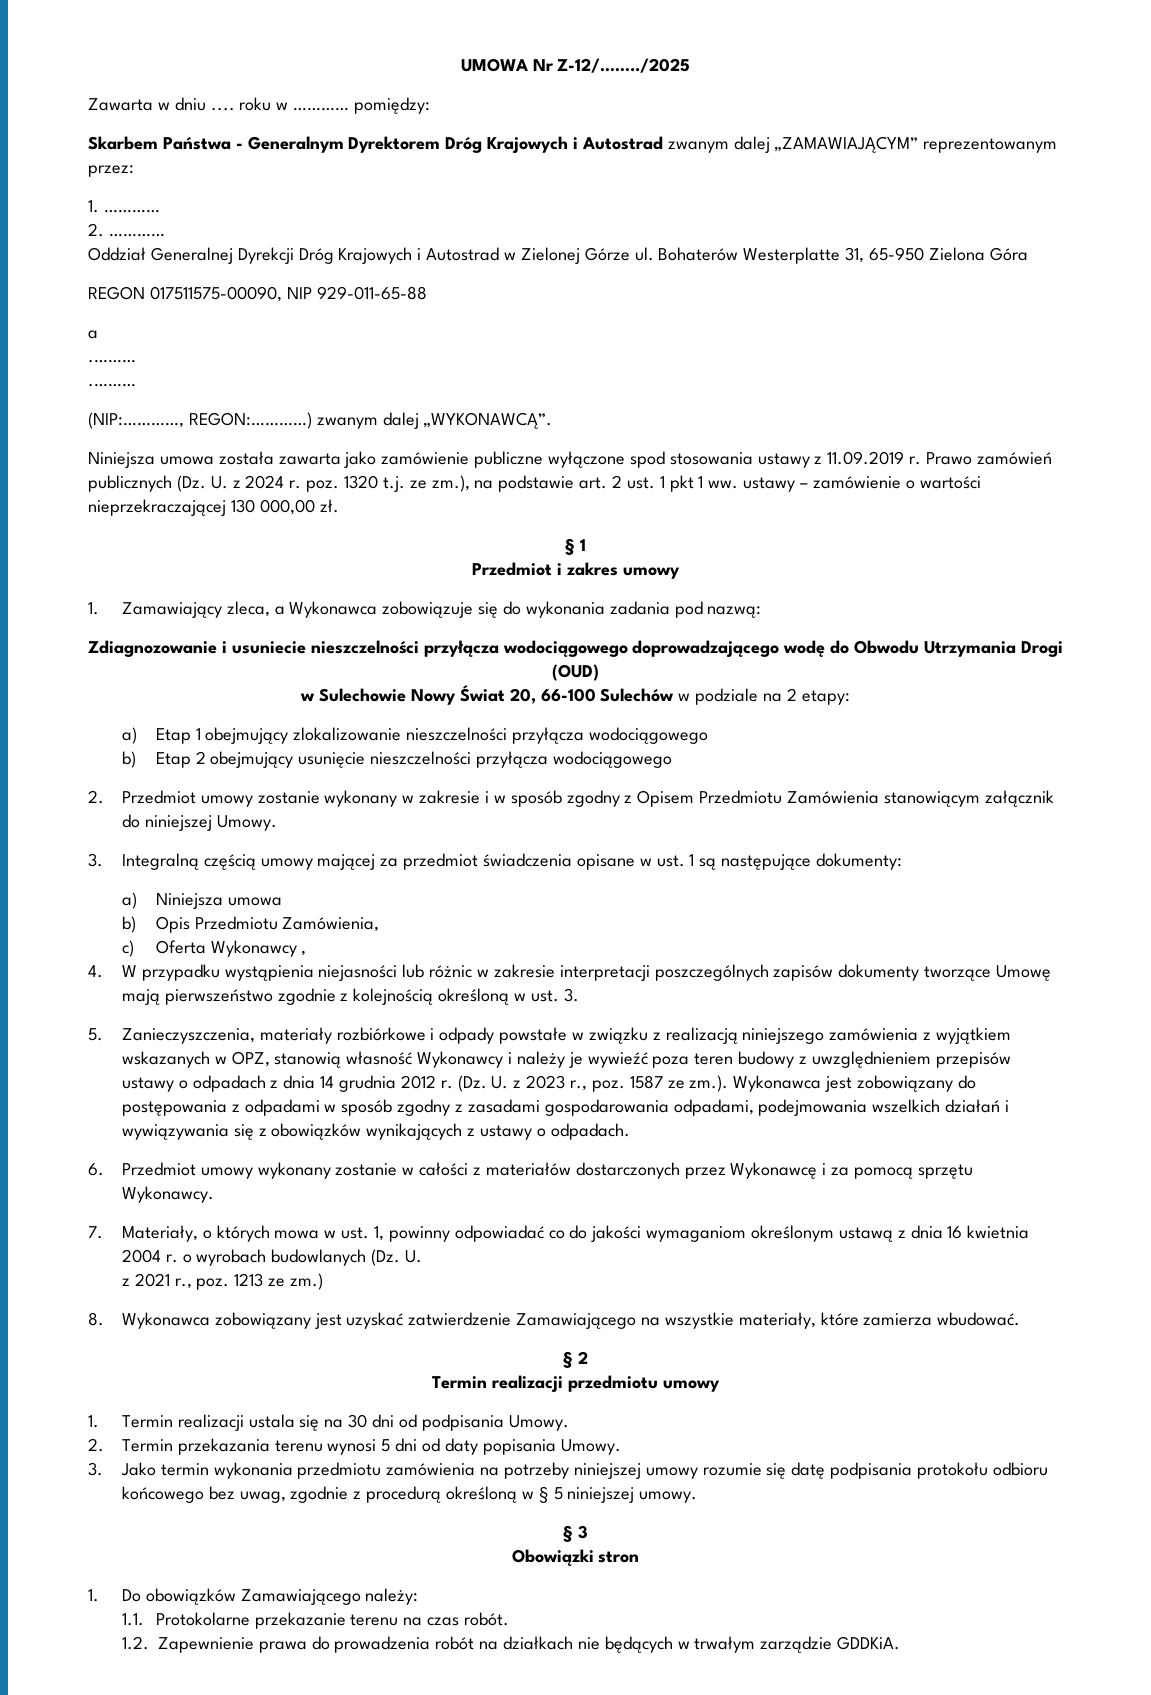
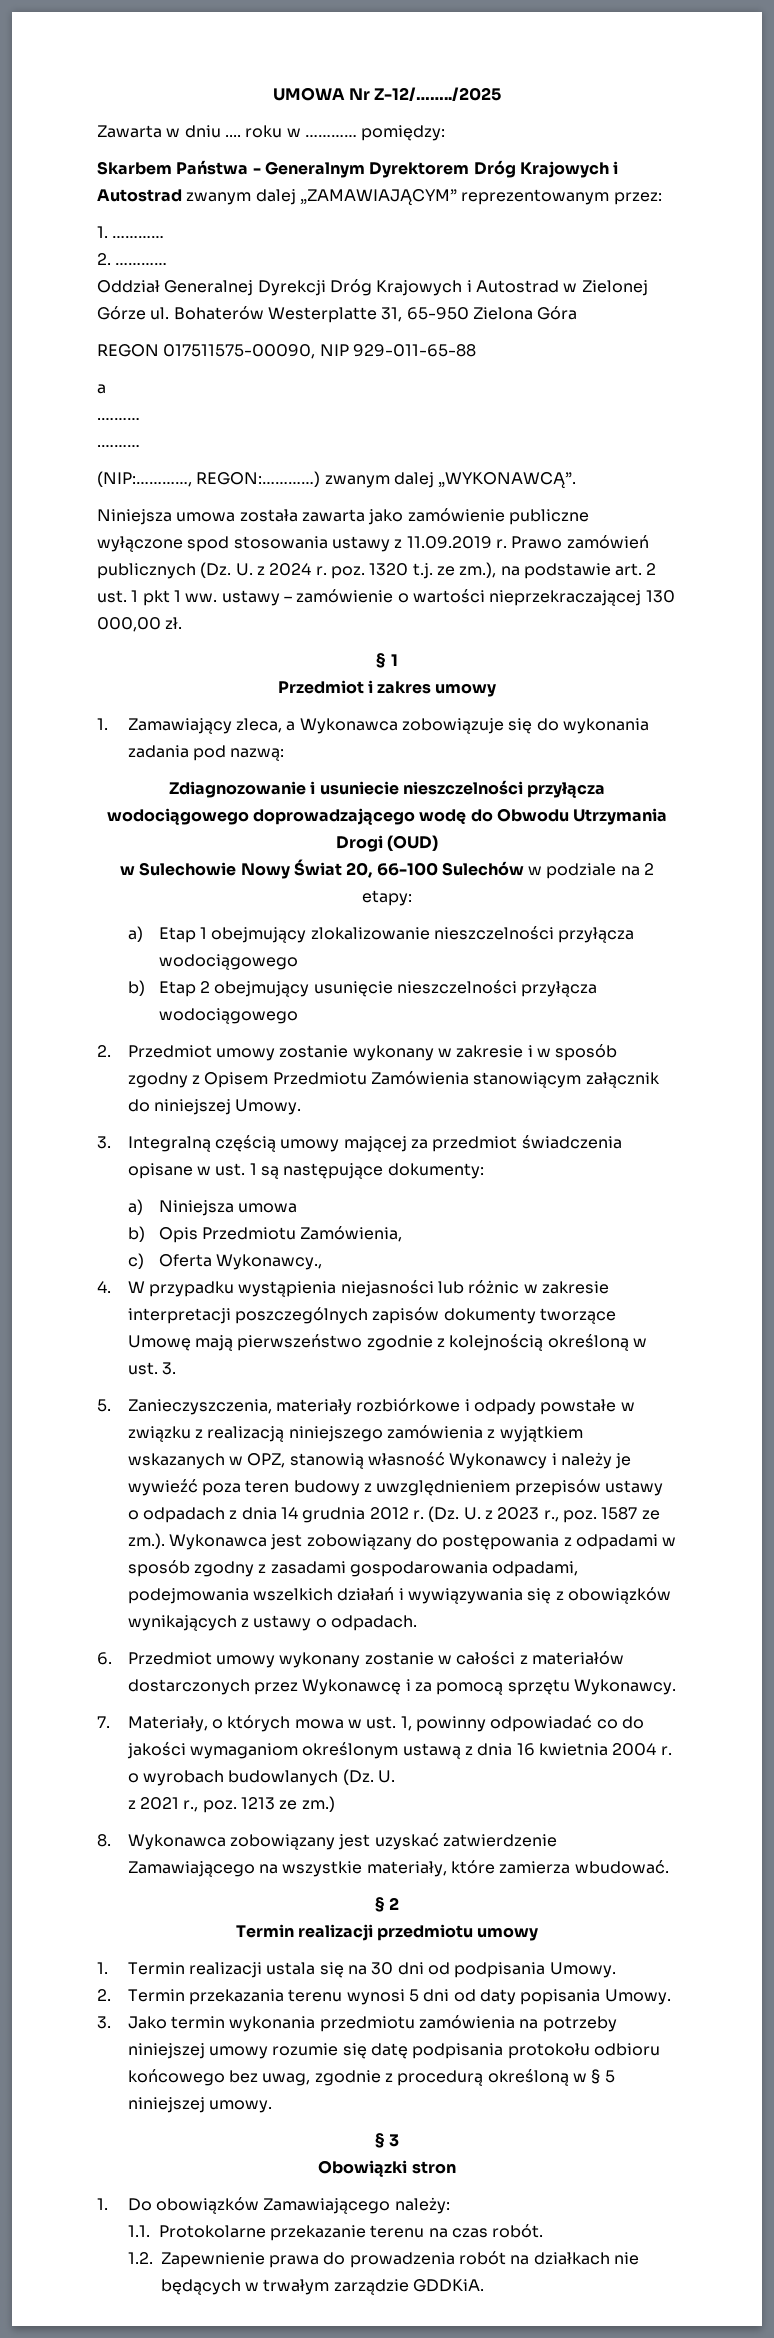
[210,940,307,957] Wykonawcy , -> [216,1254,323,1270] Wykonawcy.,

